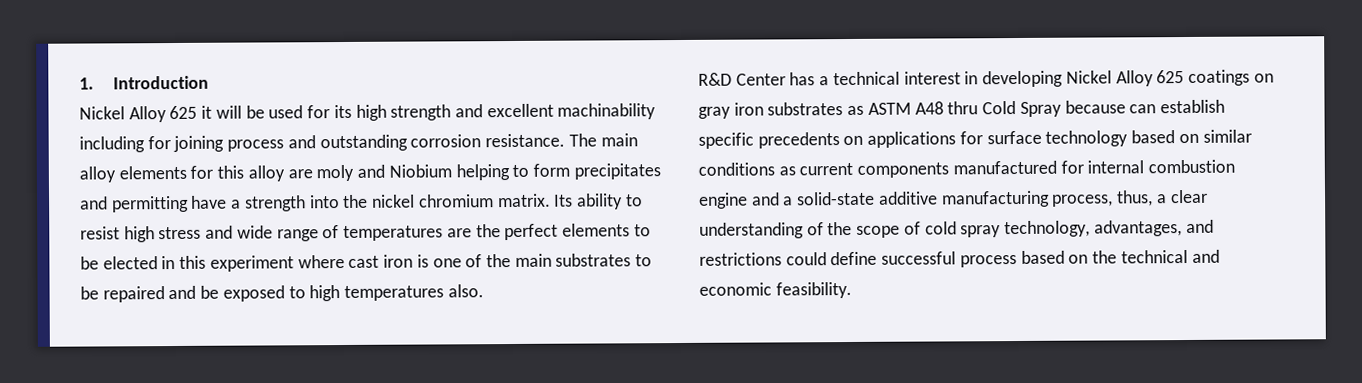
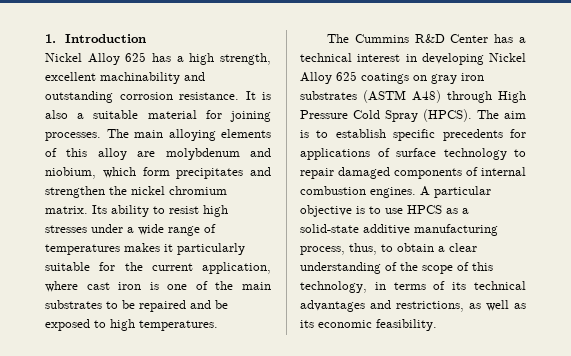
[201,103,657,121] [79,133,638,153] [79,163,661,183] [80,195,340,213] it will be used for its high strength and excellent machinability including for joining process and outstanding corrosion resistance. The main alloy elements for this alloy are moly and Niobium helping to form precipitates and permitting have a strength into -> [152,53,271,65] [45,72,205,84] [45,91,271,103] [45,110,271,122] [45,129,271,141] [45,148,271,160] [45,167,271,179] [45,186,105,198] has a high strength, excellent machinability and outstanding corrosion resistance. It is also a suitable material for joining processes. The main alloying elements of this alloy are molybdenum and niobium, which form precipitates and strengthen
[158,225,234,240] stress and -> [45,224,134,233] stresses under a
[446,223,651,241] [80,255,294,272] are the perfect elements to be elected in this experiment -> [124,243,245,255] [45,262,271,274] makes it particularly suitable for the current application,
[344,284,484,301] temperatures also. // -> [139,320,218,331] [326,34,409,43] temperatures. // The Cummins
[847,99,1225,117] [698,129,1252,149] [698,159,1236,178] [699,192,780,209] as ASTM A48 thru Cold Spray because can establish specific precedents on applications for surface technology based on similar conditions as current components manufactured for internal combustion engine and -> [363,90,526,103] [300,109,526,122] [300,129,526,141] [300,148,526,160] [300,167,526,179] [300,186,491,198] [300,205,458,217] (ASTM A48) through High Pressure Cold Spray (HPCS). The aim is to establish specific precedents for applications of surface technology to repair damaged components of internal combustion engines. A particular objective is to use HPCS as
(1154, 198) none -> [381,243,434,252] to obtain
[924,219,1214,238] [699,249,1220,268] cold spray technology, advantages, and restrictions could define successful process based on the technical and -> [472,262,493,271] [300,281,526,293] [300,300,526,312] [300,320,314,328] this technology, in terms of its technical advantages and restrictions, as well as its

